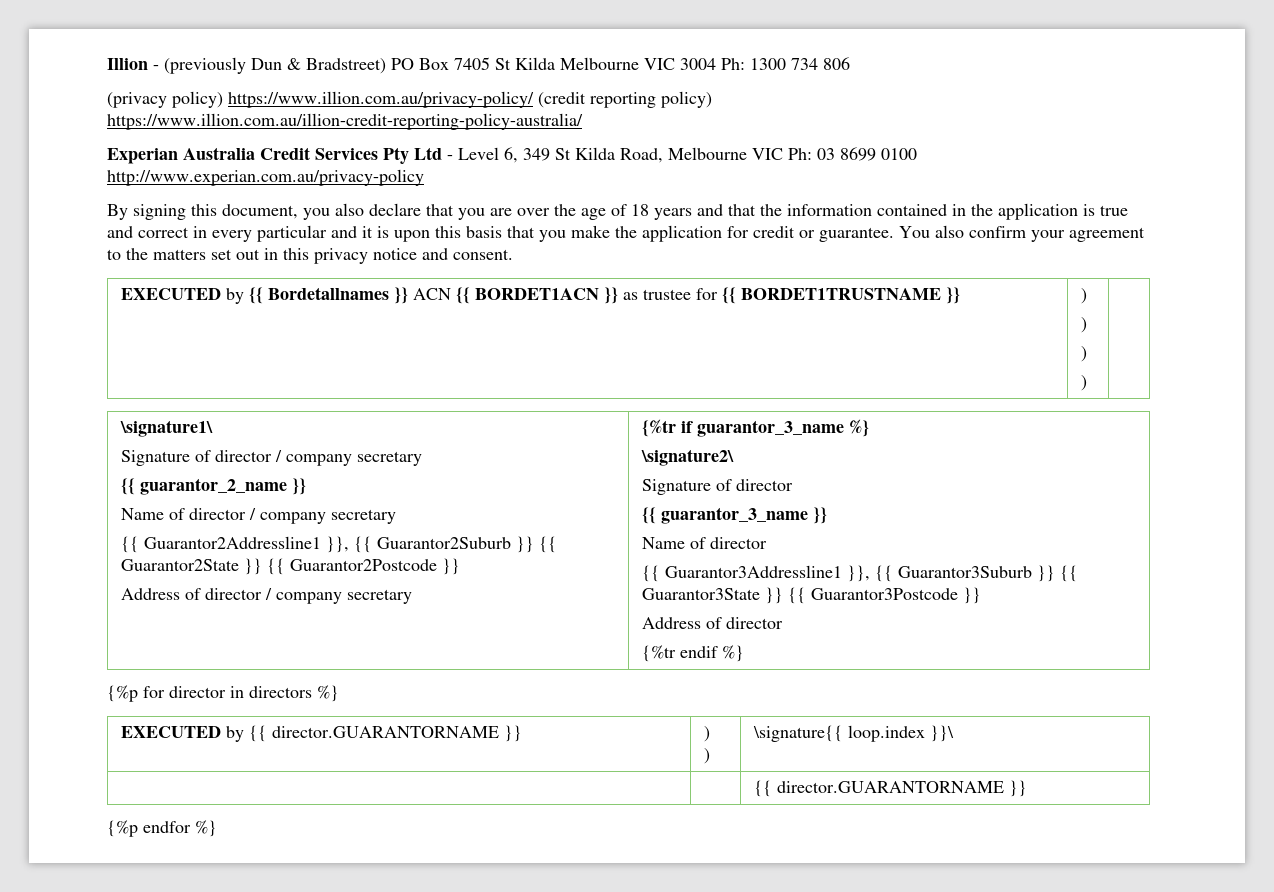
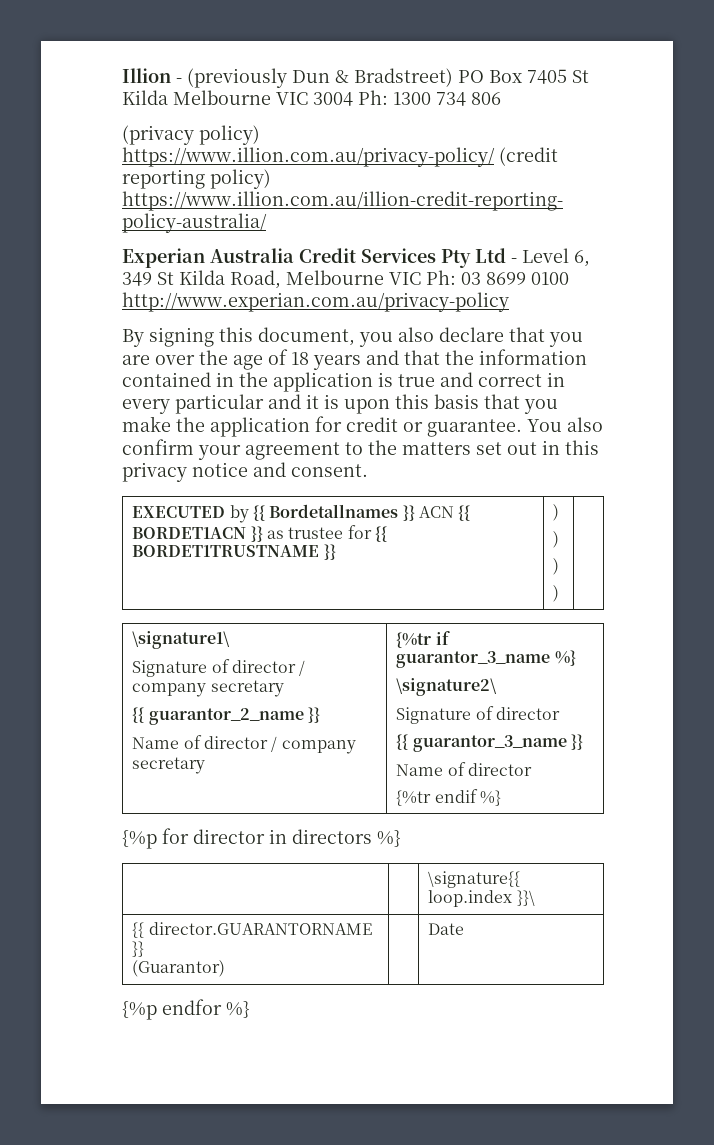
[121,536,558,553] [121,558,461,575] [121,588,413,604] // {{ Guarantor2Addressline1 }}, {{ Guarantor2Suburb }} {{ Guarantor2State }} {{ Guarantor2Postcode }} // Address of director / company secretary -> (206, 765) none
[642,565,1079,582] [642,587,982,604] [642,617,784,629] // {{ Guarantor3Addressline1 }}, {{ Guarantor3Suburb }} {{ Guarantor3State }} {{ Guarantor3Postcode }} // Address of director -> (533, 769) none
[121,725,523,742] [704,726,711,742] [704,748,711,764] EXECUTED by {{ director.GUARANTORNAME }} | ) // ) -> (401, 838) |
[754,780,1028,797] | | {{ director.GUARANTORNAME }} -> [132,922,372,938] [132,941,145,957] [132,960,226,977] [428,923,465,935] {{ director.GUARANTORNAME }} // (Guarantor) | | Date

